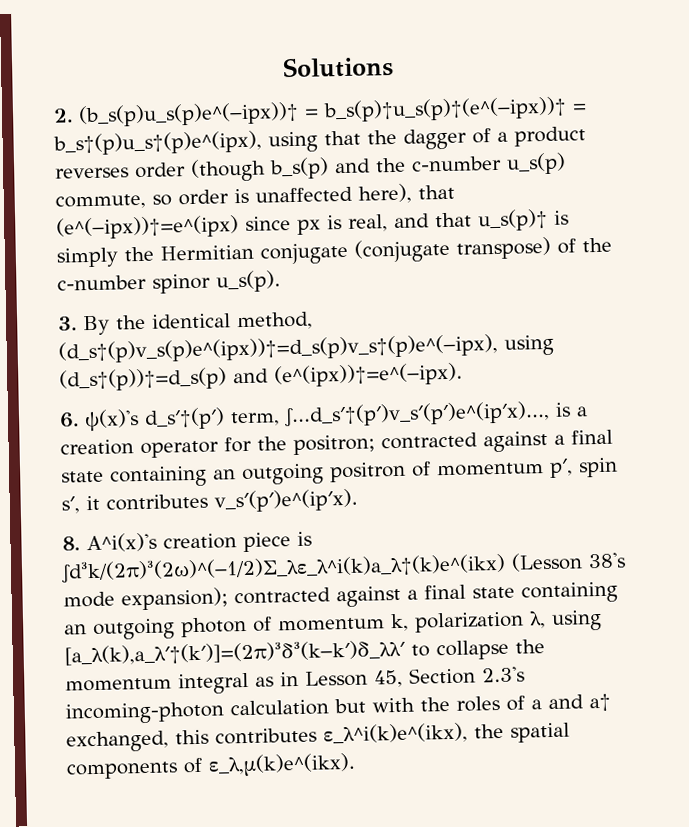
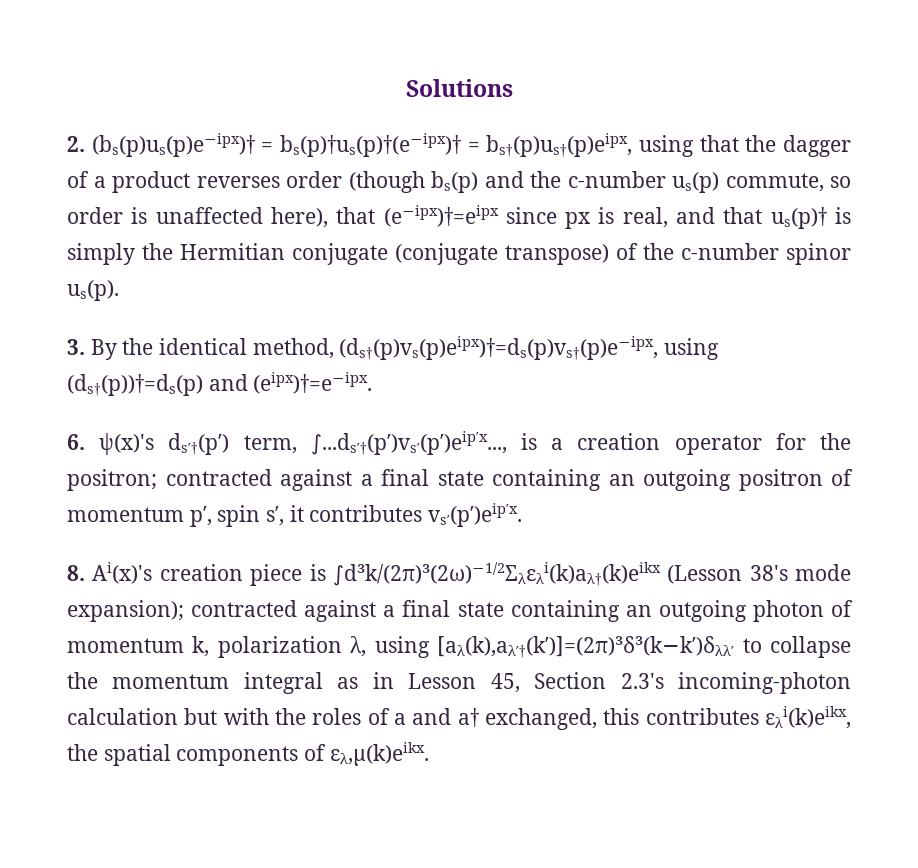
[78,96,587,128] [53,130,262,156] (b_s(p)u_s(p)e^(−ipx))† = b_s(p)†u_s(p)†(e^(−ipx))† = b_s†(p)u_s†(p)e^(ipx), -> [91,133,633,157] (bs(p)us(p)e−ipx)† = bs(p)†us(p)†(e−ipx)† = bs†(p)us†(p)eipx,
[269,157,329,180] b_s(p) -> [431,171,478,193] bs(p)
[506,152,566,175] u_s(p) -> [672,172,719,193] us(p)
[56,215,239,240] (e^(−ipx))†=e^(ipx) -> [383,205,499,227] (e−ipx)†=eipx
[478,208,548,232] u_s(p)† -> [770,207,827,229] us(p)†
[216,270,281,293] u_s(p). -> [67,280,119,301] us(p).
[58,333,554,364] [59,362,463,392] (d_s†(p)v_s(p)e^(ipx))†=d_s(p)v_s†(p)e^(−ipx), using (d_s†(p))†=d_s(p) and (e^(ipx))†=e^(−ipx). -> [339,336,720,360] [67,372,373,396] (ds†(p)vs(p)eipx)†=ds(p)vs†(p)e−ipx, using (ds†(p))†=ds(p) and (eipx)†=e−ipx.
[144,400,550,430] d_s′†(p′) term, ∫...d_s′†(p′)v_s′(p′)e^(ip′x)..., -> [168,431,507,455] ds′†(p′) term, ∫...ds′†(p′)vs′(p′)eip′x...,
[214,488,358,513] v_s′(p′)e^(ip′x). -> [428,503,523,527] vs′(p′)eip′x.
[86,532,157,553] A^i(x)'s -> [92,562,153,584] Ai(x)'s
[60,552,506,583] ∫d³k/(2π)³(2ω)^(−1/2)Σ_λε_λ^i(k)a_λ†(k)e^(ikx) -> [332,562,661,586] ∫d³k/(2π)³(2ω)−1/2Σλελi(k)aλ†(k)eikx
[64,638,406,666] [a_λ(k),a_λ′†(k′)]=(2π)³δ³(k−k′)δ_λλ′ -> [437,636,735,658] [aλ(k),aλ′†(k′)]=(2π)³δ³(k−k′)δλλ′
[323,722,468,745] ε_λ^i(k)e^(ikx), -> [765,706,852,729] ελi(k)eikx,
[208,752,356,777] ε_λ,μ(k)e^(ikx). -> [329,742,429,766] ελ,μ(k)eikx.

